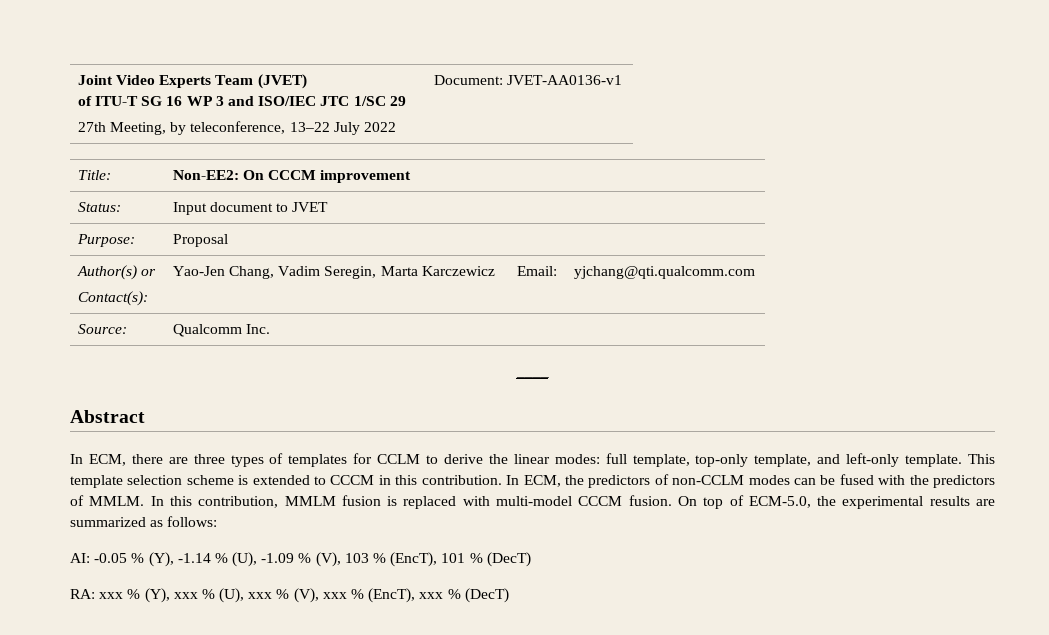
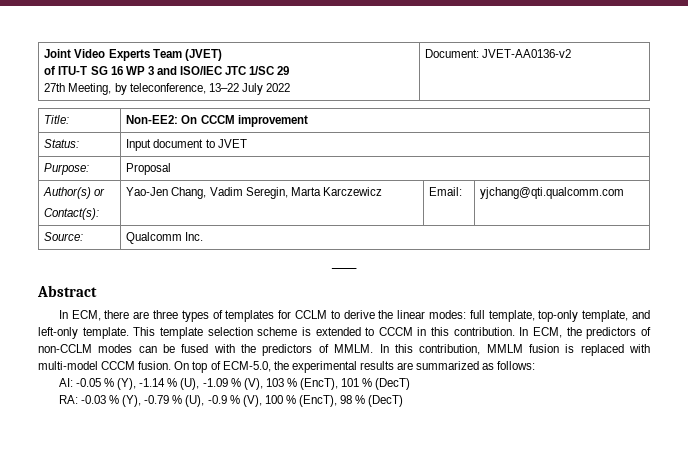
[507,75,623,85] JVET-AA0136-v1 -> [482,49,572,58] JVET-AA0136-v2
[99,588,444,603] xxx % (Y), xxx % (U), xxx % (V), xxx % (EncT), xxx -> [80,395,353,407] -0.03 % (Y), -0.79 % (U), -0.9 % (V), 100 % (EncT), 98

